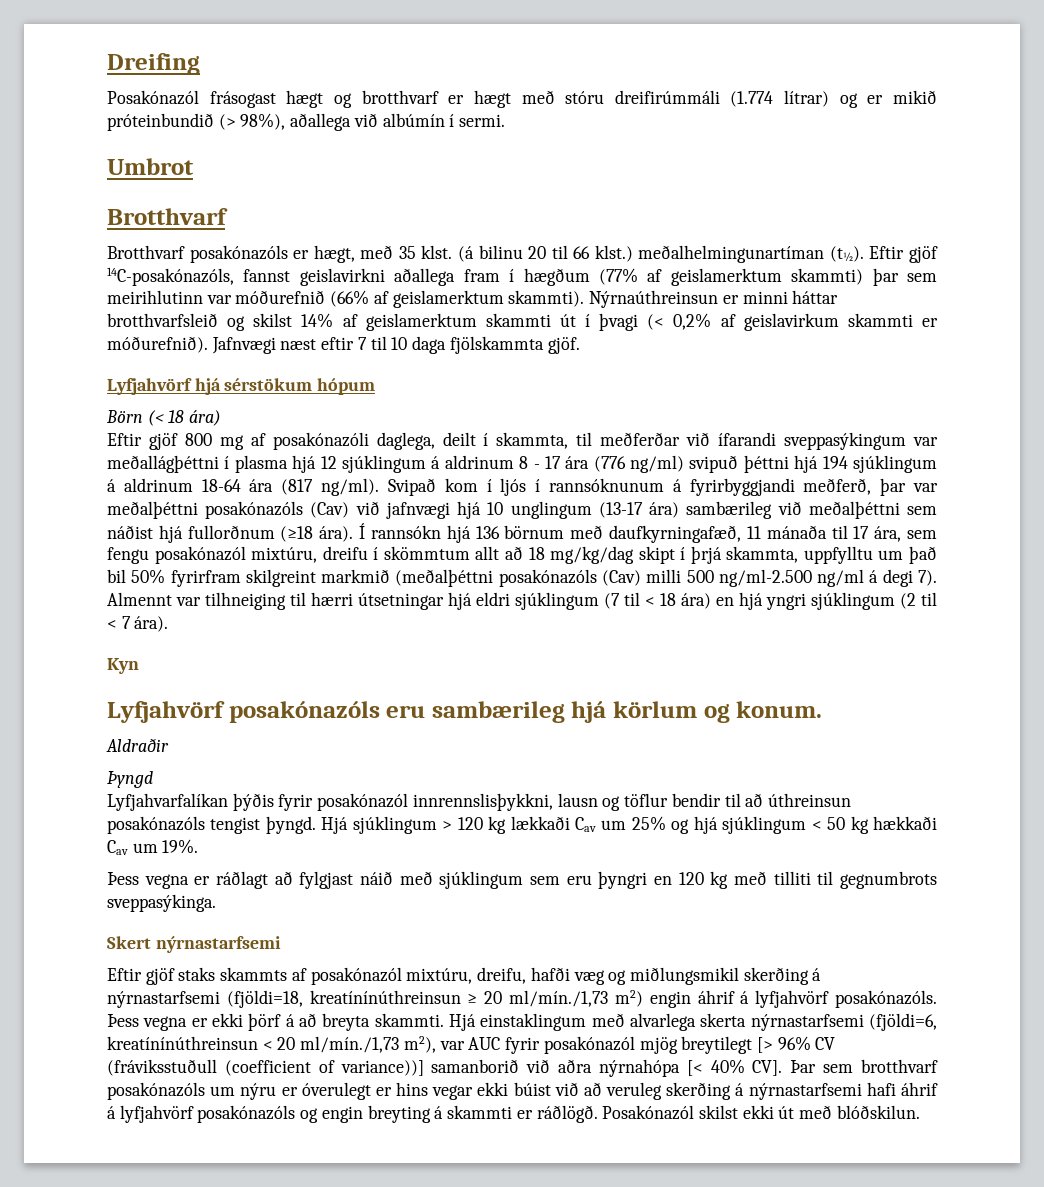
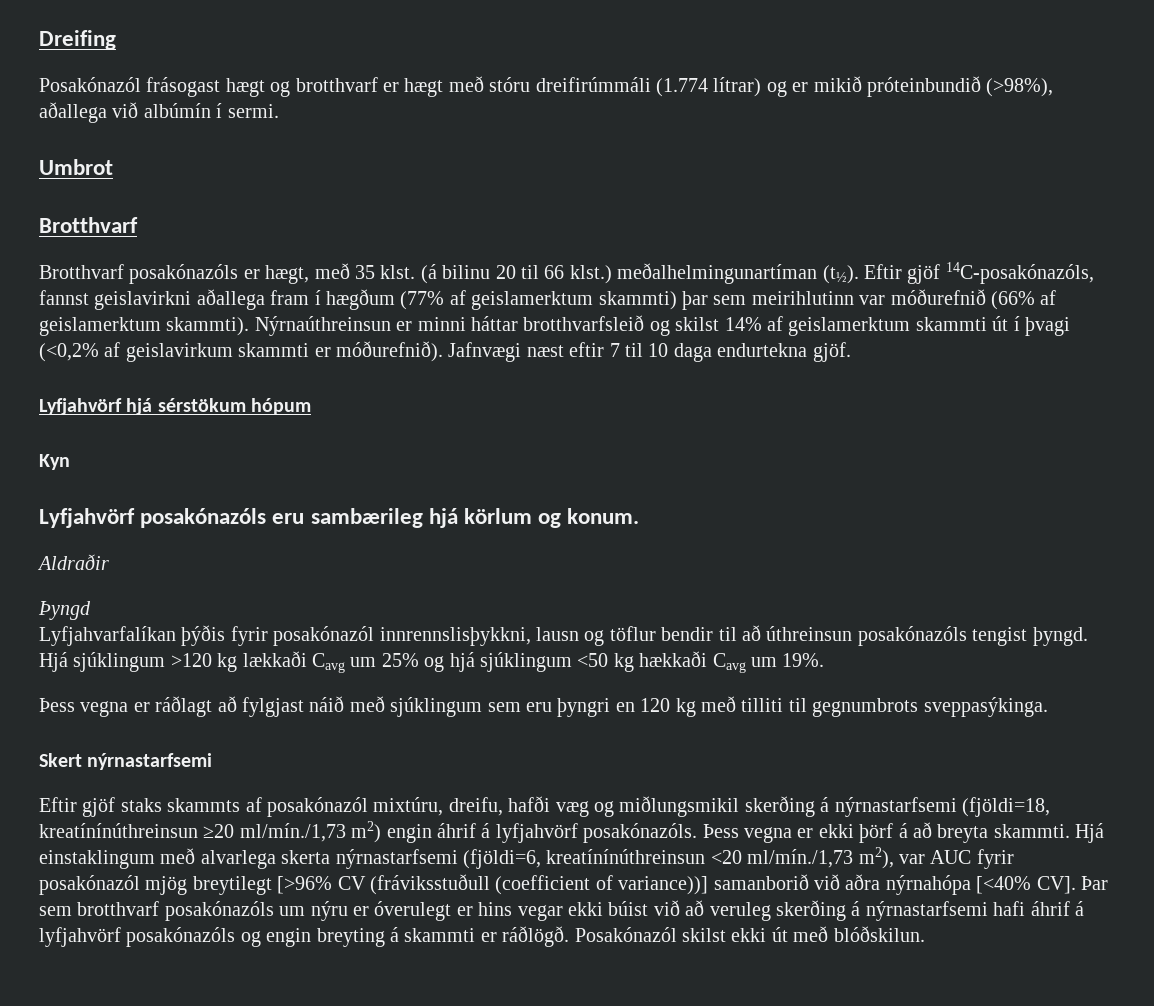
[218,113,286,130] (> 98%), -> [986,78,1054,97] (>98%),
[647,313,712,330] (< 0,2% -> [39,343,99,362] (<0,2%
[449,336,544,354] fjölskammta -> [717,343,808,357] endurtekna
[106,410,222,426] [107,432,938,450] [107,455,938,473] [107,478,938,496] [107,501,938,519] [107,523,938,543] [107,546,937,564] [107,569,938,587] [107,592,937,610] [107,616,169,632] // Börn (< 18 ára) // Eftir gjöf 800 mg af posakónazóli daglega, deilt í skammta, til meðferðar við ífarandi sveppasýkingum var meðallágþéttni í plasma hjá 12 sjúklingum á aldrinum 8 - 17 ára (776 ng/ml) svipuð þéttni hjá 194 sjúklingum á aldrinum 18-64 ára (817 ng/ml). Svipað kom í ljós í rannsóknunum á fyrirbyggjandi meðferð, þar var meðalþéttni posakónazóls (Cav) við jafnvægi hjá 10 unglingum (13-17 ára) sambærileg við meðalþéttni sem náðist hjá fullorðnum (≥18 ára). Í rannsókn hjá 136 börnum með daufkyrningafæð, 11 mánaða til 17 ára, sem fengu posakónazól mixtúru, dreifu í skömmtum allt að 18 mg/kg/dag skipt í þrjá skammta, uppfylltu um það bil 50% fyrirfram skilgreint markmið (meðalþéttni posakónazóls (Cav) milli 500 ng/ml-2.500 ng/ml á degi 7). Almennt var tilhneiging til hærri útsetningar hjá eldri sjúklingum (7 til < 18 ára) en hjá yngri sjúklingum (2 til < 7 ára). -> (312, 406) none
[442,817,483,830] > 120 -> [170,653,212,667] >120
[575,817,597,832] Cav -> [312,653,345,673] Cavg
[811,817,846,830] < 50 -> [577,653,609,667] <50
[107,840,128,855] Cav -> [712,653,746,673] Cavg
[467,991,503,1004] ≥ 20 -> [203,824,235,838] ≥20
[262,1037,296,1050] < 20 -> [710,850,742,864] <20
[756,1036,811,1053] [> 96% -> [277,876,333,894] [>96%
[686,1059,745,1076] [< 40% -> [976,876,1032,894] [<40%

